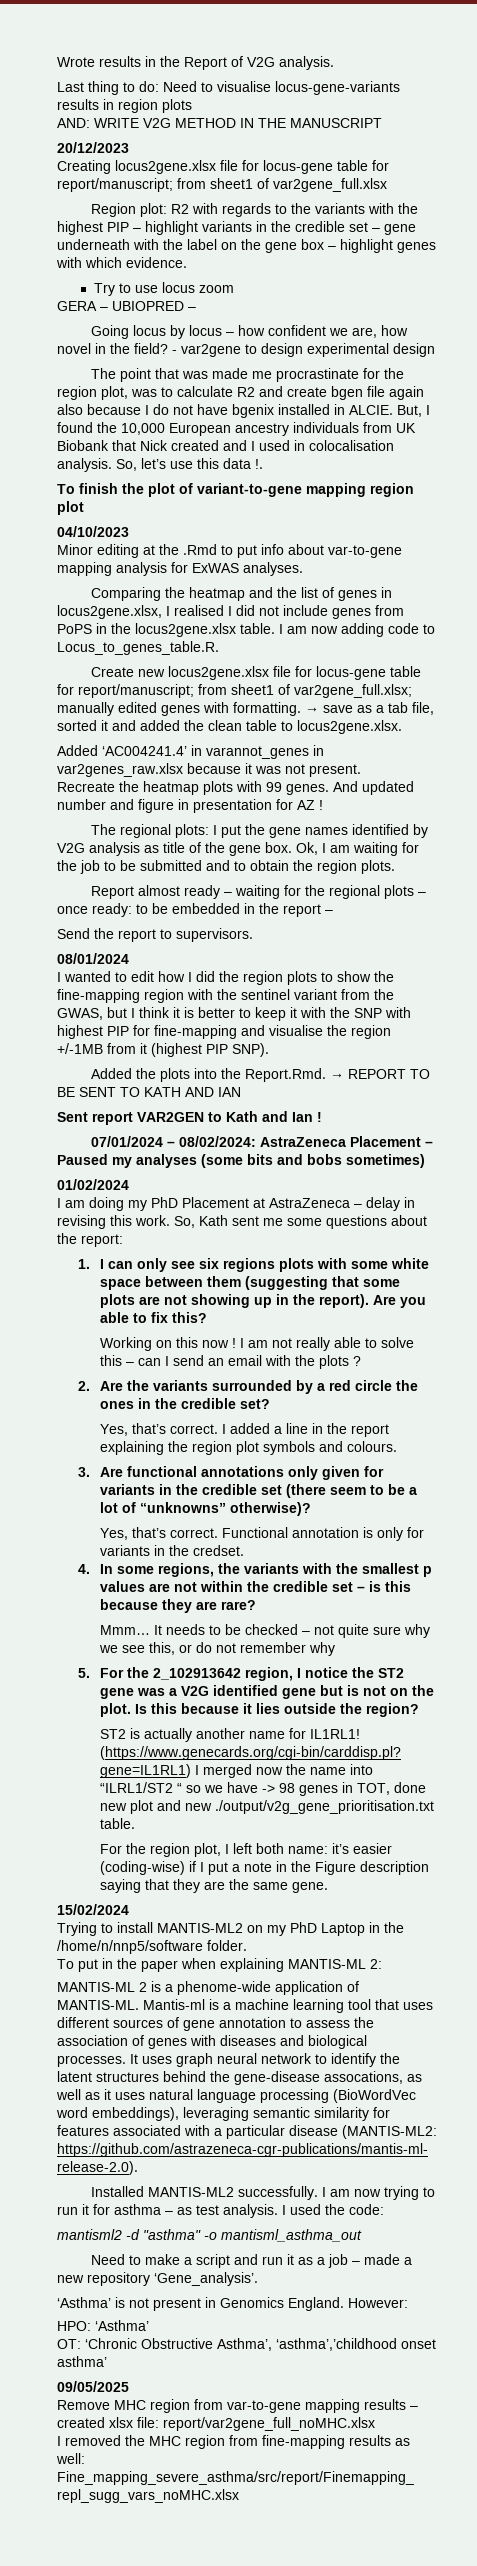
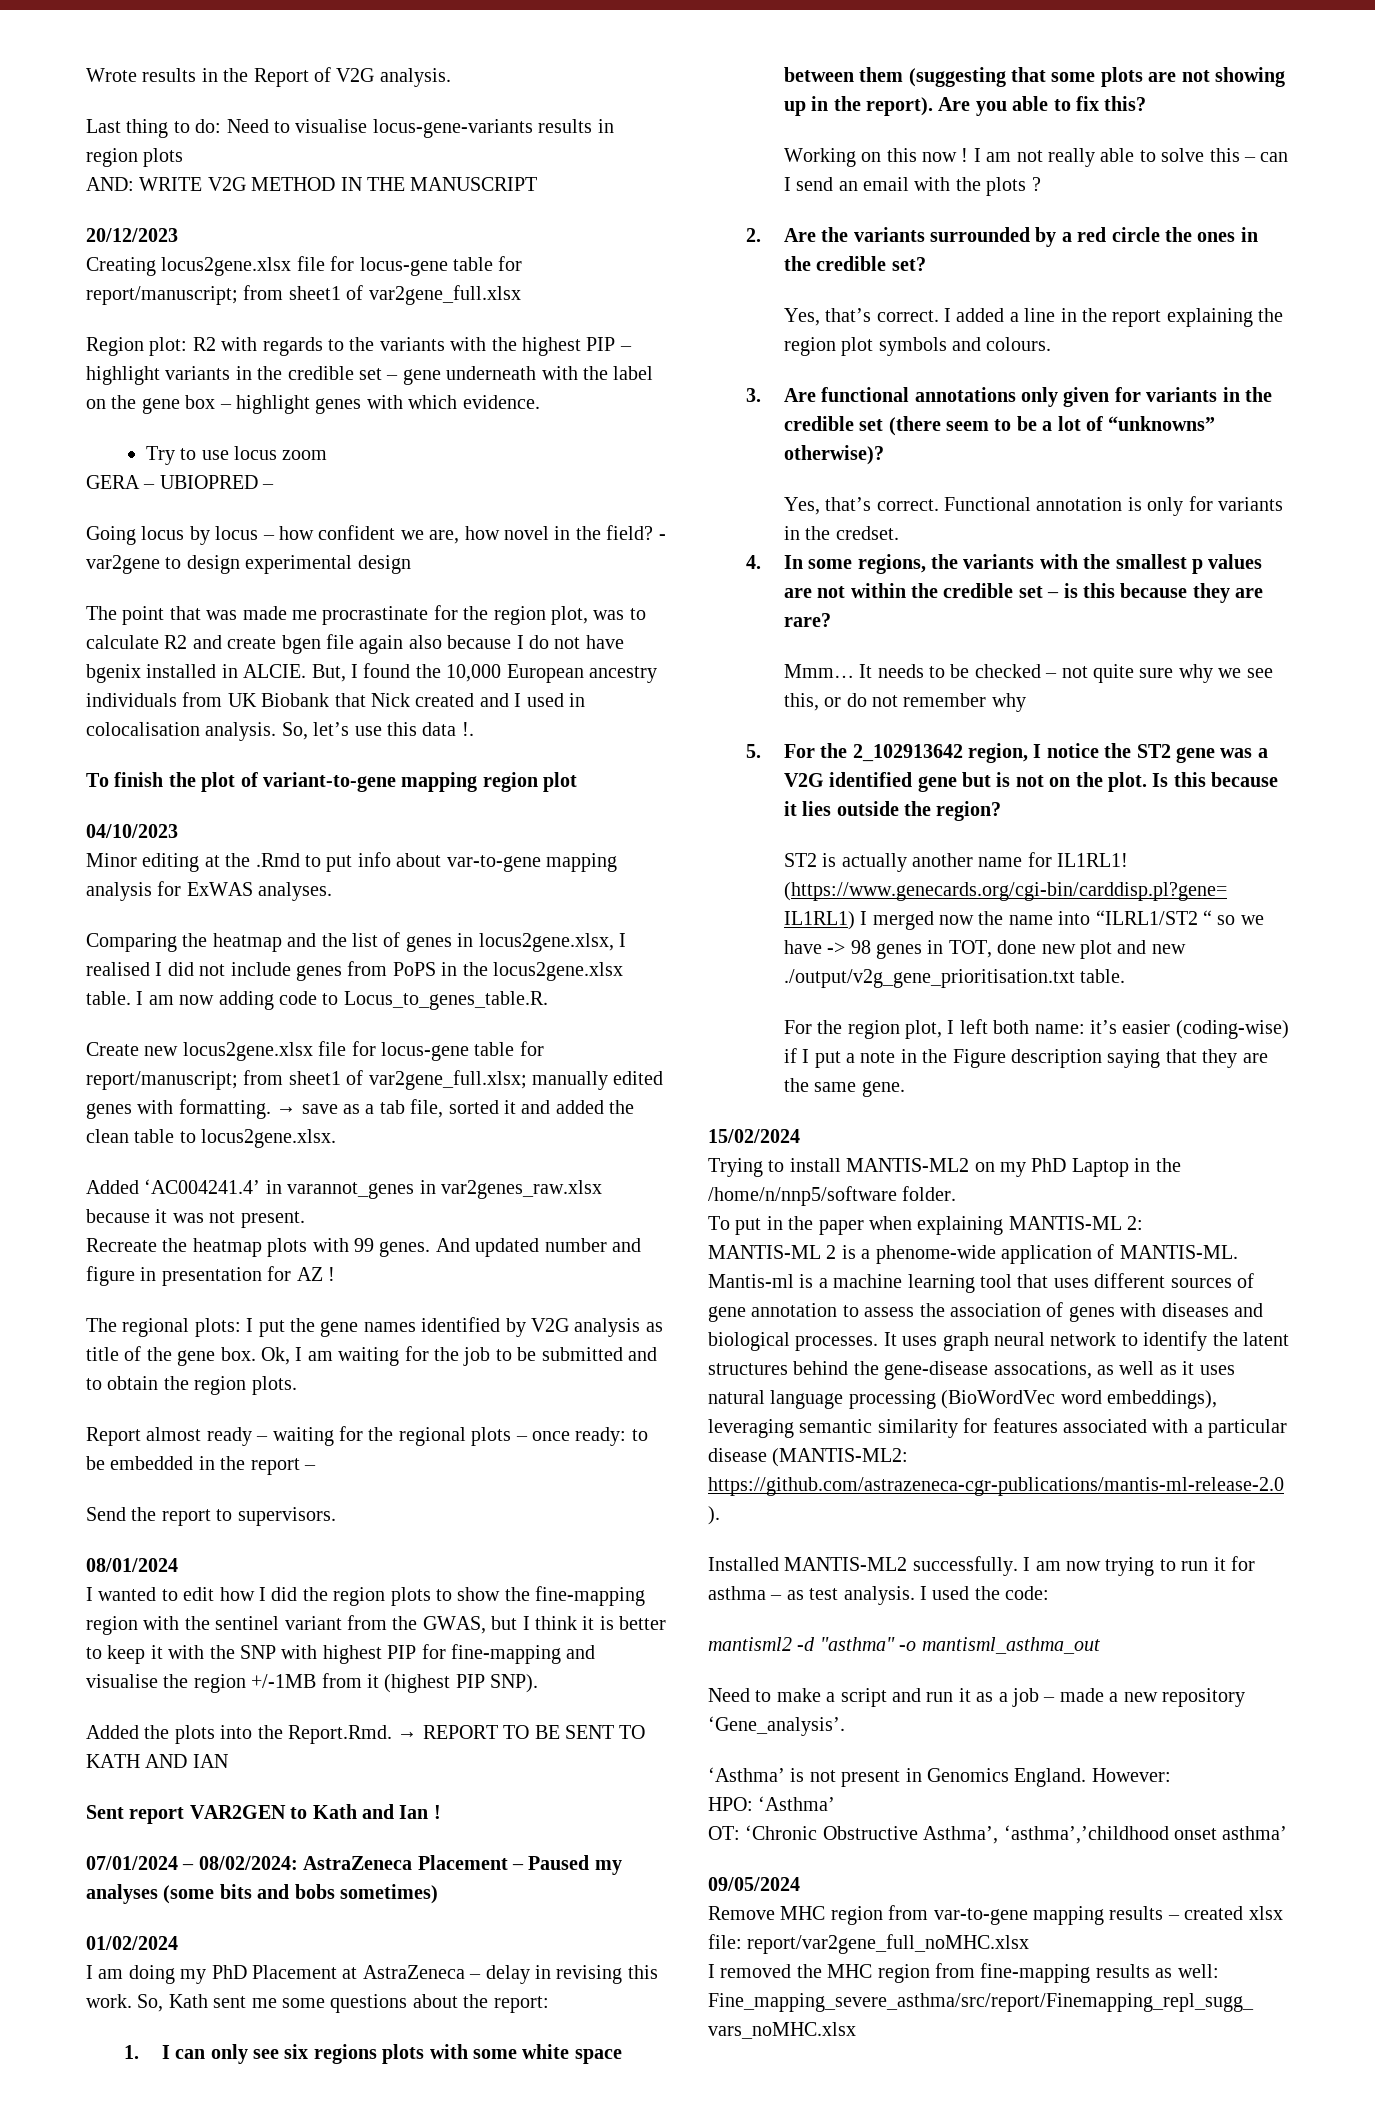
[57,2381,129,2392] 09/05/2025 -> [708,1877,800,1891] 09/05/2024

